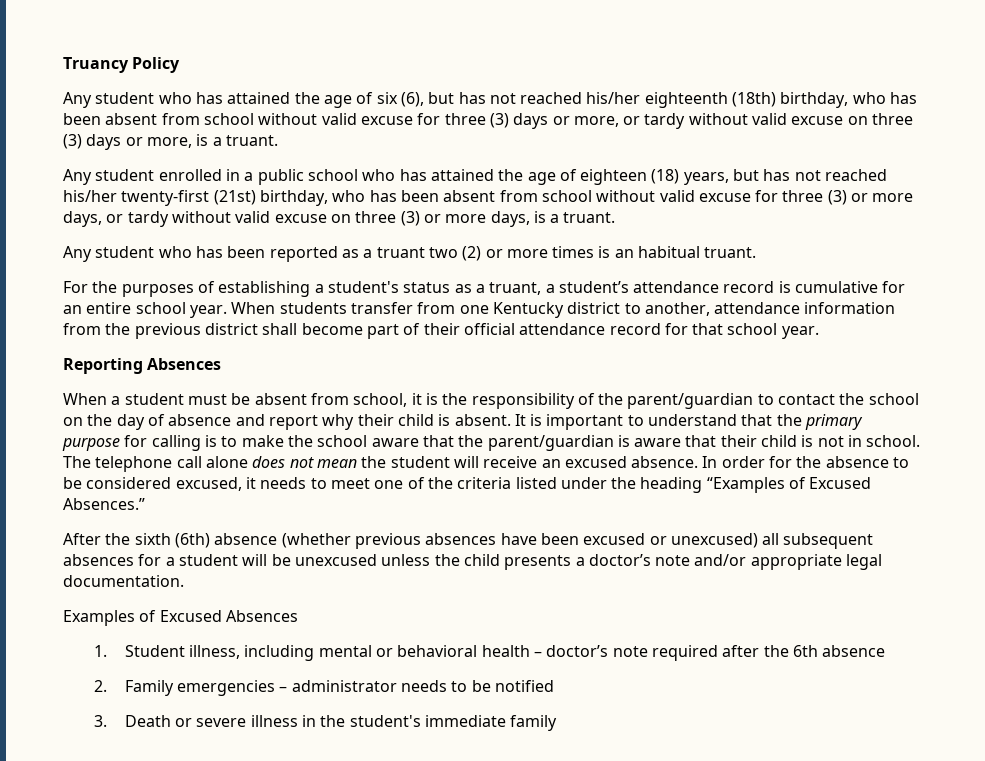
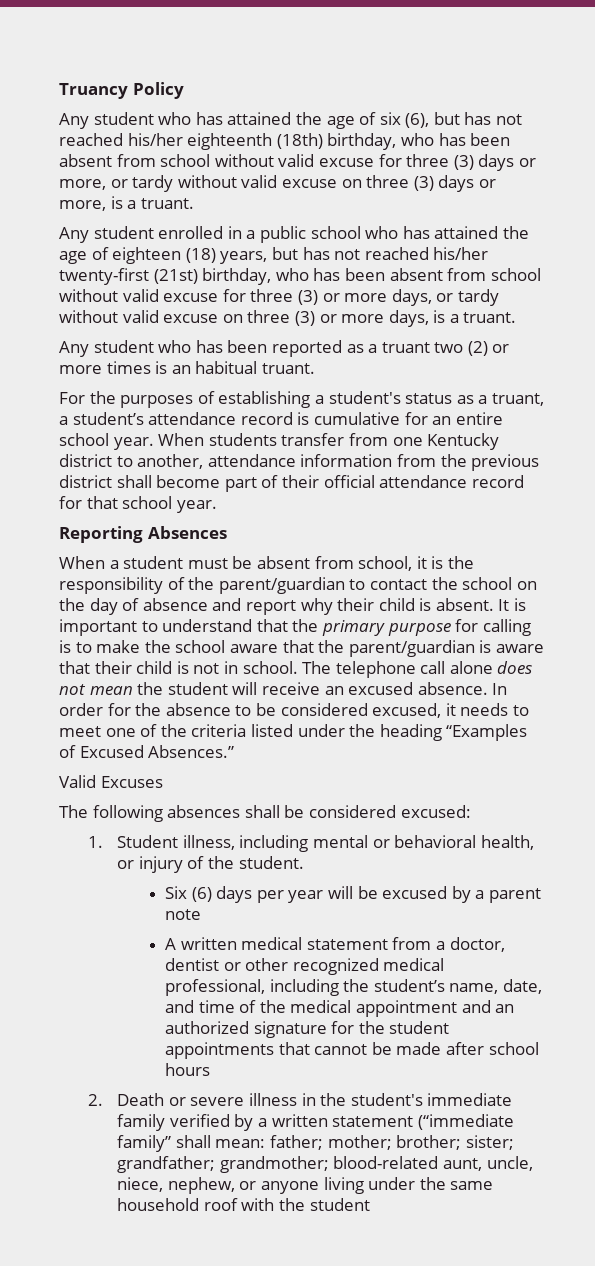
[63,533,874,549] [63,554,883,570] [63,575,184,587] [63,610,298,626] After the sixth (6th) absence (whether previous absences have been excused or unexcused) all subsequent absences for a student will be unexcused unless the child presents a doctor’s note and/or appropriate legal documentation. // Examples of Excused Absences -> [59,775,163,788] [59,805,471,822] Valid Excuses // The following absences shall be considered excused:
[481,645,886,661] [93,680,554,696] [93,715,107,727] health – doctor’s note required after the 6th absence // 2. Family emergencies – administrator needs to be notified // 3. -> [480,835,534,850] [117,856,304,873] [165,886,541,903] [165,909,202,920] [165,937,505,952] [165,958,445,975] [165,979,543,996] [165,1000,515,1017] [165,1021,450,1038] [165,1042,539,1059] [165,1063,211,1076] [88,1094,104,1106] health, or injury of the student. // Six (6) days per year will be excused by a parent note // A written medical statement from a doctor, dentist or other recognized medical professional, including the student’s name, date, and time of the medical appointment and an authorized signature for the student appointments that cannot be made after school hours // 2.
(558, 723) none -> [169,1114,514,1131] [117,1135,514,1152] [117,1156,533,1173] [117,1177,494,1194] [117,1198,370,1211] verified by a written statement (“immediate family” shall mean: father; mother; brother; sister; grandfather; grandmother; blood-related aunt, uncle, niece, nephew, or anyone living under the same household roof with the student

